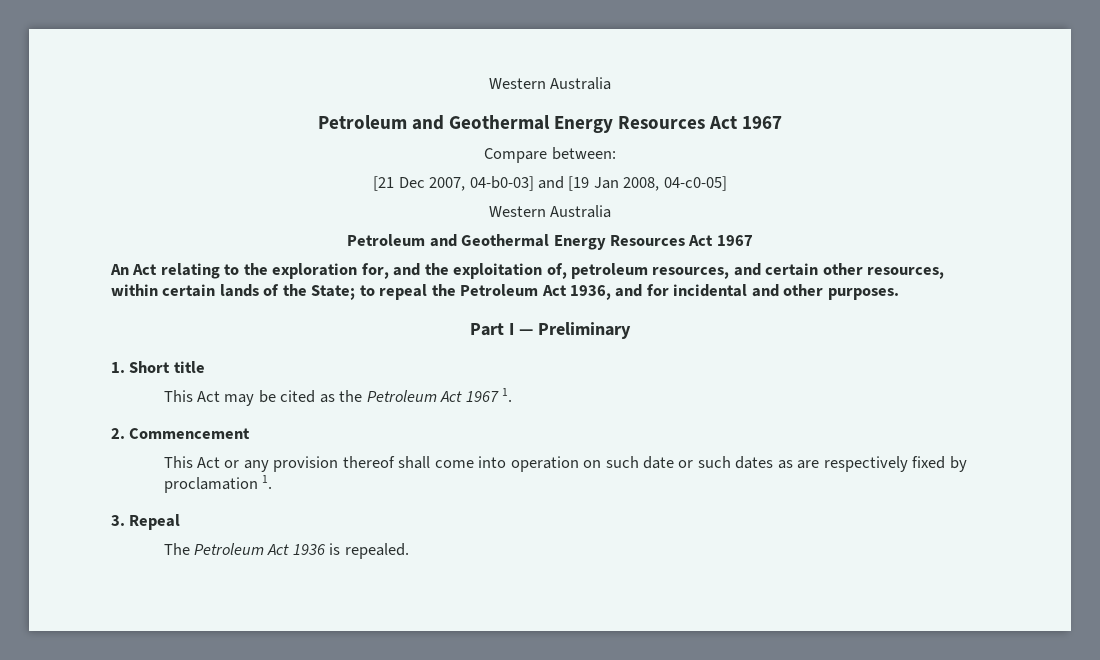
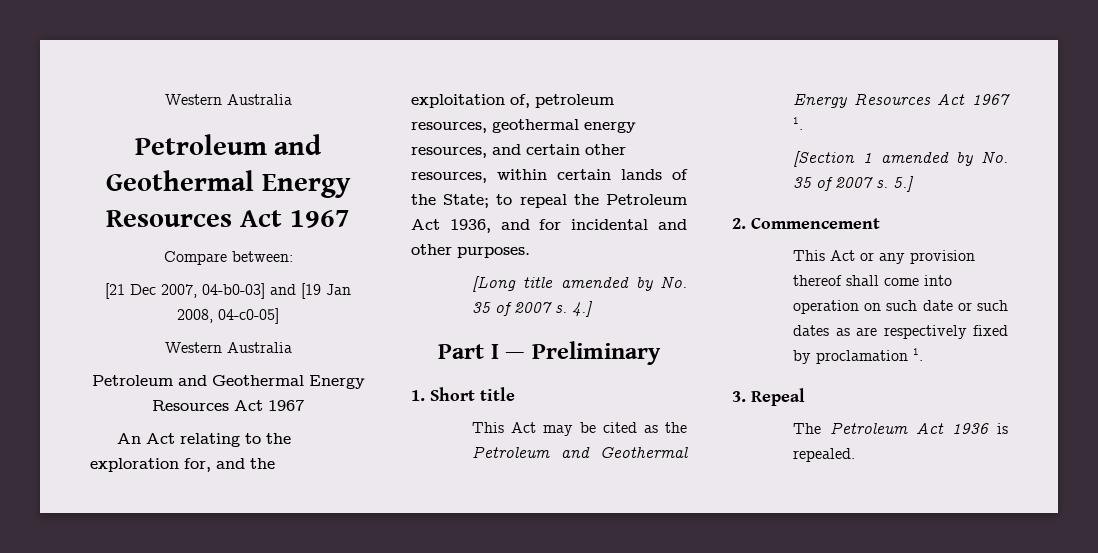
(730, 273) none -> [492,119,636,133] [411,147,487,158] geothermal energy resources,
(899, 294) none -> [472,276,687,292] [472,301,594,317] // [Long title amended by No. 35 of 2007 s. 4.]
(437, 396) none -> [560,447,688,458] [793,93,931,108] and Geothermal Energy Resources
(513, 395) none -> [793,151,1008,167] [793,176,915,192] // [Section 1 amended by No. 35 of 2007 s. 5.]

